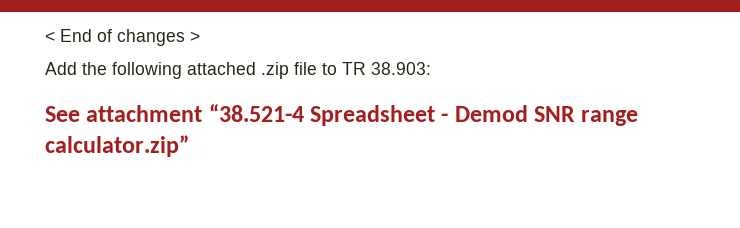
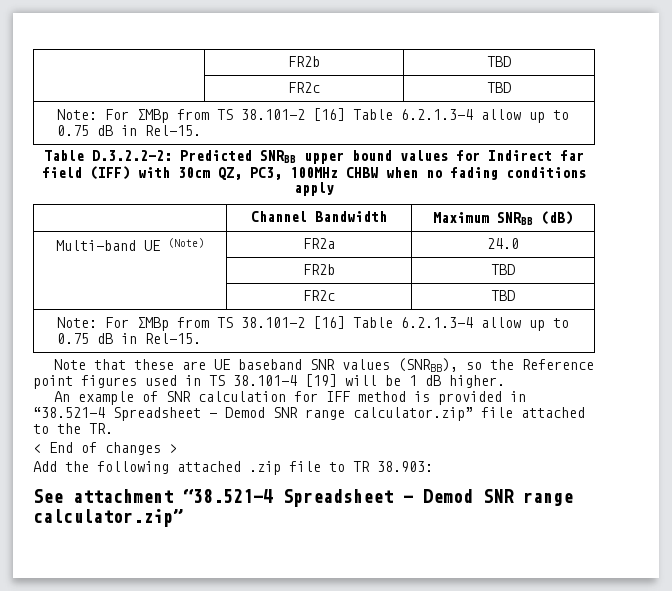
(45, 36) none -> [288,56,320,67] [487,56,511,67] [288,82,320,93] [487,82,511,93] [57,108,570,123] [57,125,202,136] [44,150,584,164] [42,166,586,180] [294,182,334,196] [250,211,387,222] [433,211,573,225] [55,238,204,251] [303,238,335,249] [487,238,519,249] [303,264,335,275] [491,264,515,275] [303,290,335,301] [491,290,515,301] [57,316,570,331] [57,333,202,344] [53,358,594,372] [33,374,505,389] [53,391,526,405] [33,407,585,421] [33,423,113,434] | FR2b | TBD // | FR2c | TBD // Note: For ∑MBp from TS 38.101-2 [16] Table 6.2.1.3-4 allow up to 0.75 dB in Rel-15. // Table D.3.2.2-2: Predicted SNRBB upper bound values for Indirect far field (IFF) with 30cm QZ, PC3, 100MHz CHBW when no fading conditions apply // | Channel Bandwidth | Maximum SNRBB (dB) // Multi-band UE (Note) | FR2a | 24.0 // | FR2b | TBD // | FR2c | TBD // Note: For ∑MBp from TS 38.101-2 [16] Table 6.2.1.3-4 allow up to 0.75 dB in Rel-15. // Note that these are UE baseband SNR values (SNRBB), so the Reference point figures used in TS 38.101-4 [19] will be 1 dB higher. // An example of SNR calculation for IFF method is provided in “38.521-4 Spreadsheet - Demod SNR range calculator.zip” file attached to the TR. //

